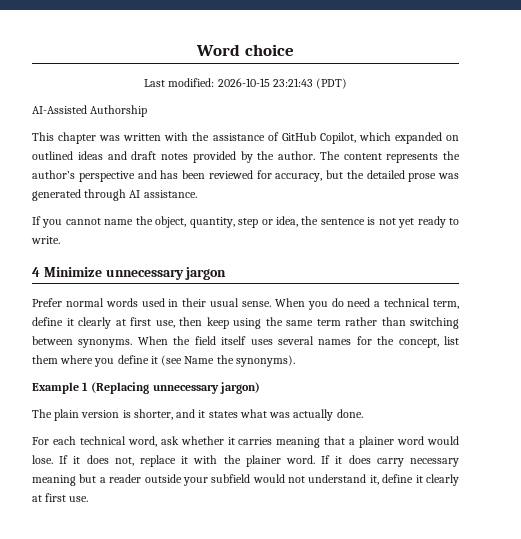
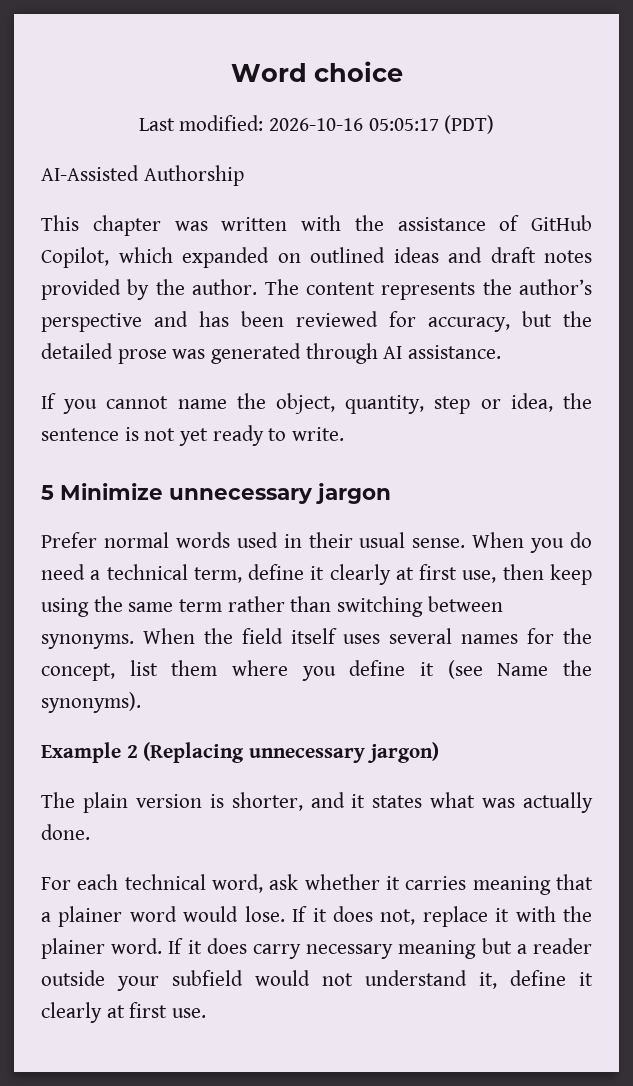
[217,78,313,87] 2026-10-15 23:21:43 -> [269,118,439,131] 2026-10-16 05:05:17
[32,267,40,277] 4 -> [41,485,54,500] 5
[82,382,89,391] 1 -> [126,745,138,758] 2

